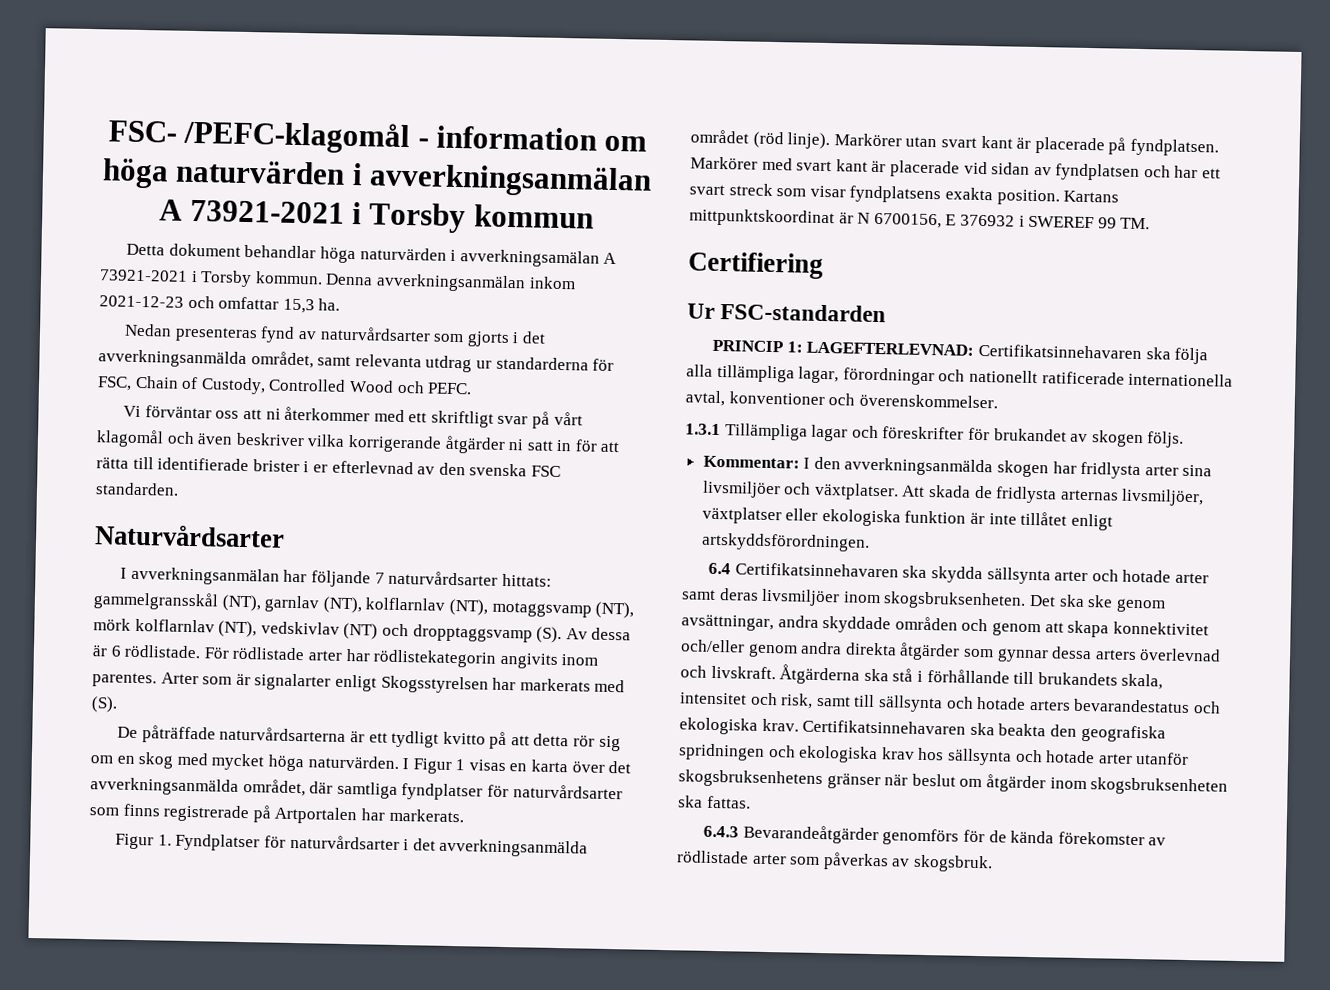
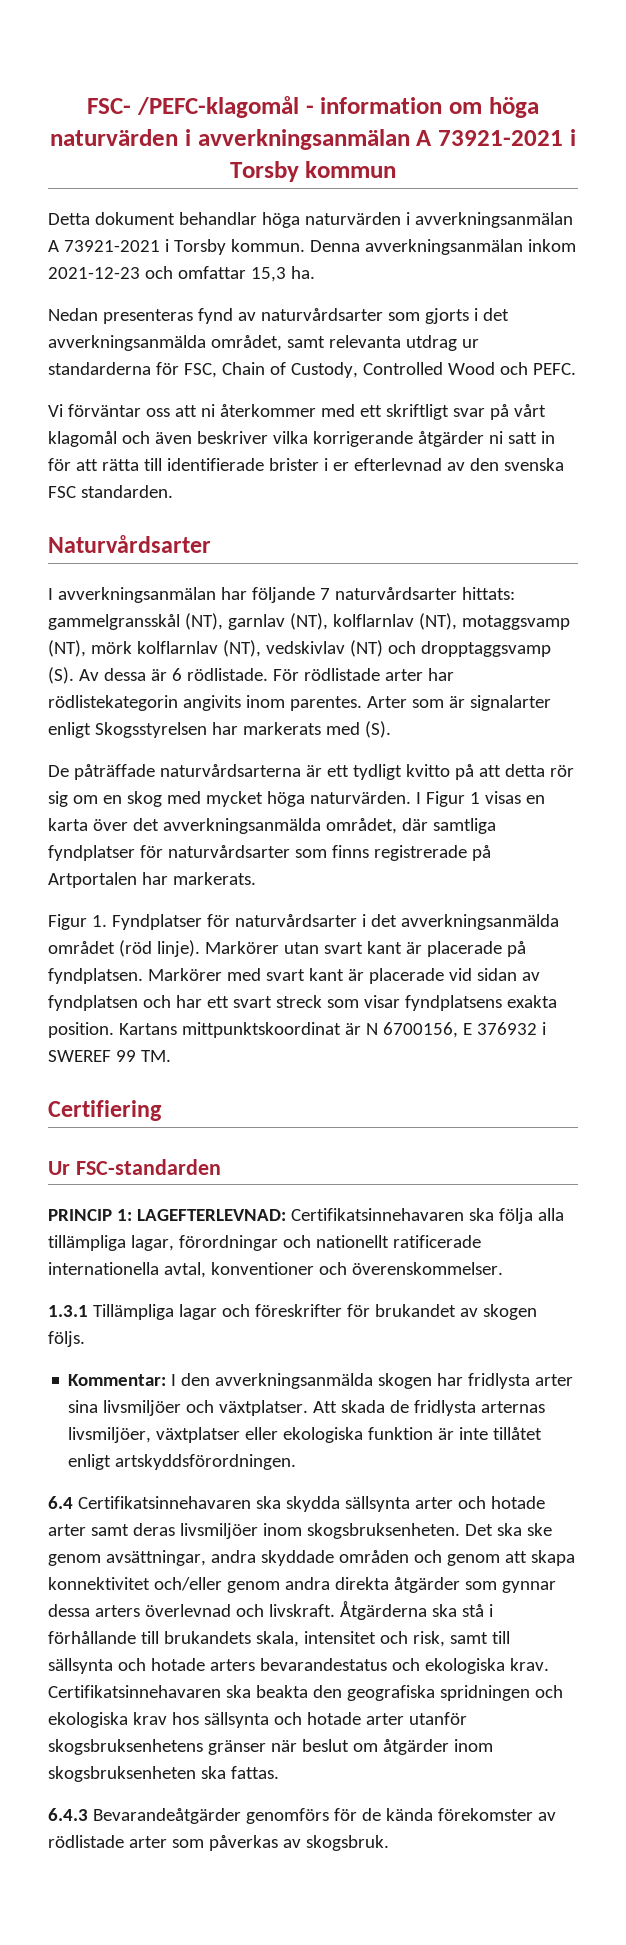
[459,249,600,268] avverkningsamälan -> [414,212,573,228] avverkningsanmälan

